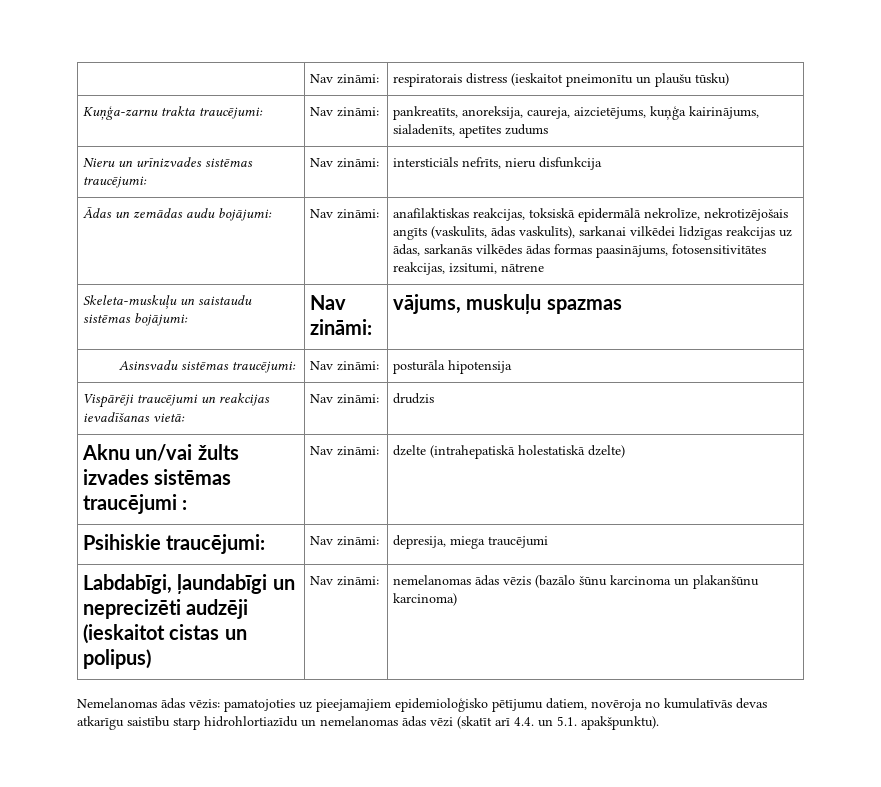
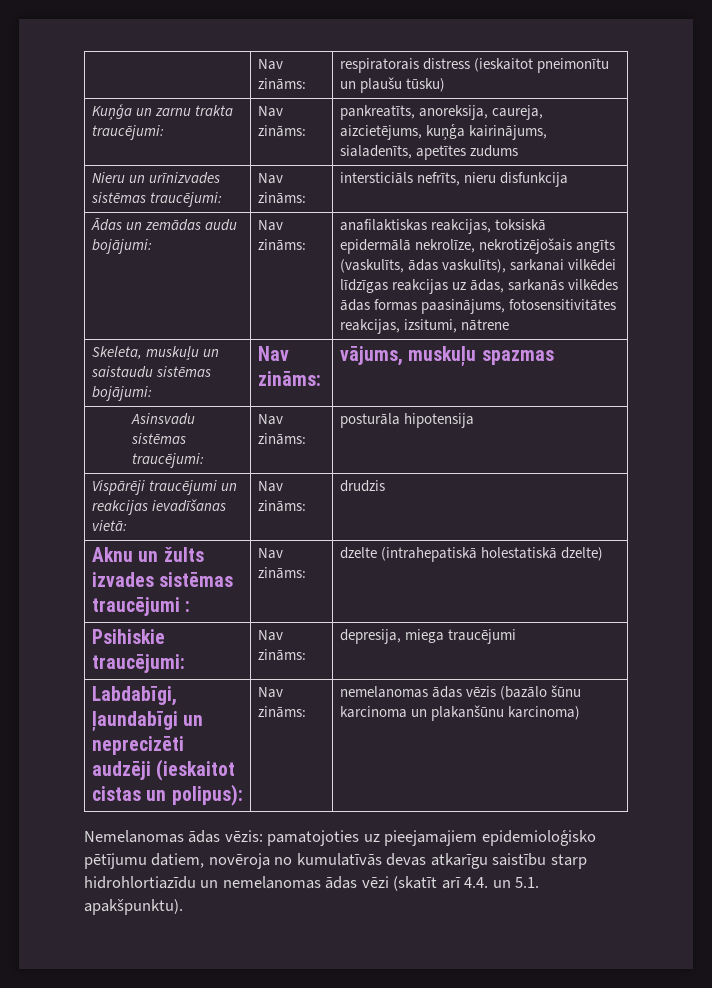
[310,74,380,84] | Nav zināmi: -> [257,59,283,70] [257,78,306,90] | Nav zināms:
[83,106,159,120] Kuņģa-zarnu -> [91,104,192,120] Kuņģa un zarnu
[337,107,380,117] zināmi: -> [257,125,306,137] zināms:
[337,158,380,168] zināmi: -> [257,192,306,204] zināms:
[337,209,380,219] zināmi: -> [257,239,306,251] zināms:
[83,295,178,309] Skeleta-muskuļu -> [91,346,200,360] Skeleta, muskuļu
[310,319,373,335] zināmi: -> [257,371,321,386] zināms:
[337,361,380,371] zināmi: -> [257,433,306,445] zināms:
[337,394,380,404] zināmi: -> [257,500,306,512] zināms:
[135,444,193,461] un/vai -> [138,551,159,562] un
[337,446,380,456] zināmi: -> [257,567,306,579] zināms:
[337,536,380,546] zināmi: -> [257,649,306,661] zināms:
[83,649,152,669] [310,576,380,586] polipus) | Nav zināmi: -> [171,784,243,806] [257,687,283,698] [257,706,306,718] polipus): | Nav zināms:

